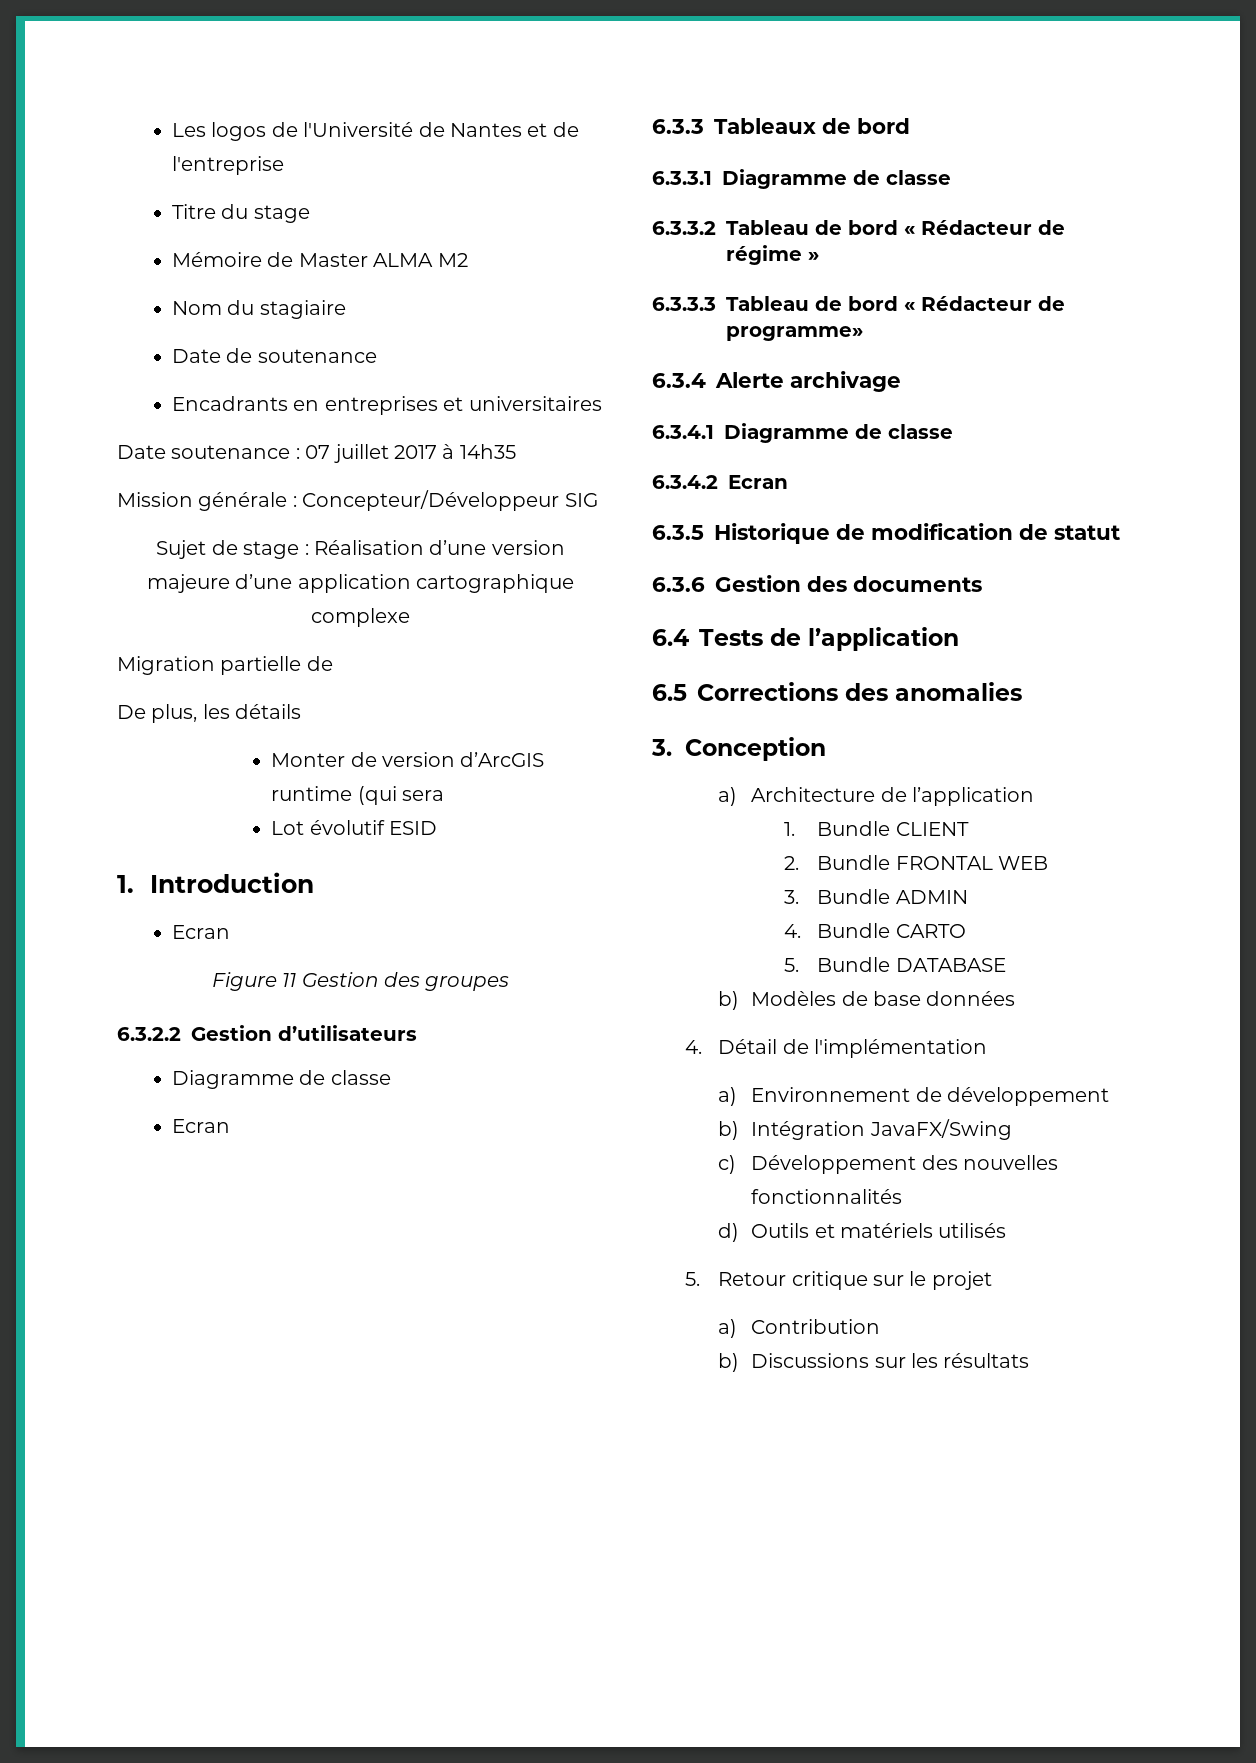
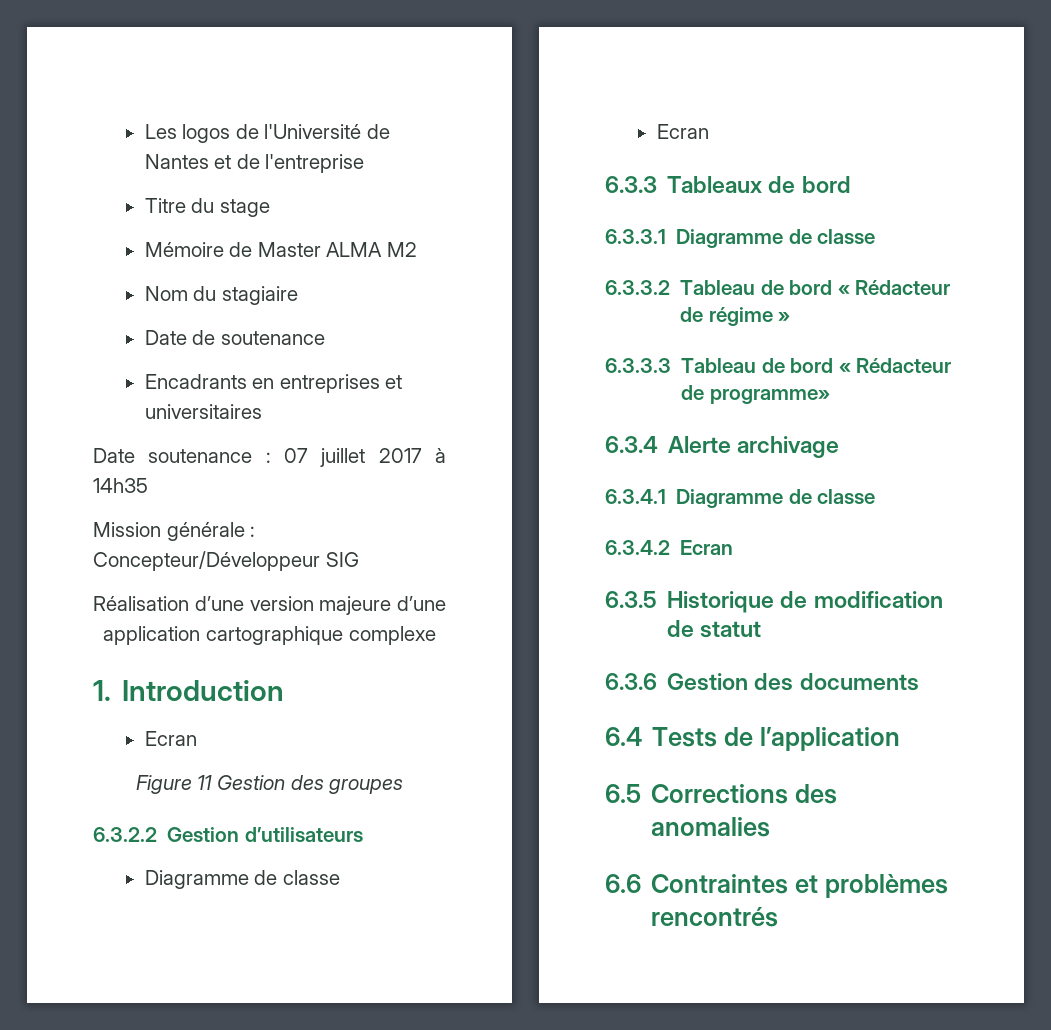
[156,540,309,559] Sujet de stage : -> (359, 559) none
[117,656,333,675] [117,704,302,723] [271,752,545,767] [271,786,445,805] [271,820,438,835] // Migration partielle de // De plus, les détails // Monter de version d’ArcGIS runtime (qui sera // Lot évolutif ESID -> (436, 635) none
[651,737,827,761] [718,787,1034,806] [784,821,969,836] [784,855,1049,870] [784,889,968,904] [784,923,966,938] [784,957,1006,972] [718,991,1016,1010] [685,1039,987,1058] [718,1087,1109,1106] [718,1119,1012,1140] [718,1155,1058,1174] [751,1189,903,1204] [718,1223,1007,1242] [685,1271,992,1290] [718,1319,881,1338] [718,1353,1030,1372] 3. Conception // a) Architecture de l’application // 1. Bundle CLIENT // 2. Bundle FRONTAL WEB // 3. Bundle ADMIN // 4. Bundle CARTO // 5. Bundle DATABASE // b) Modèles de base données // 4. Détail de l'implémentation // a) Environnement de développement // b) Intégration JavaFX/Swing // c) Développement des nouvelles fonctionnalités // d) Outils et matériels utilisés // 5. Retour critique sur le projet // a) Contribution // b) Discussions sur les résultats -> [605,874,949,898] [651,907,779,927] 6.6 Contraintes et problèmes rencontrés

